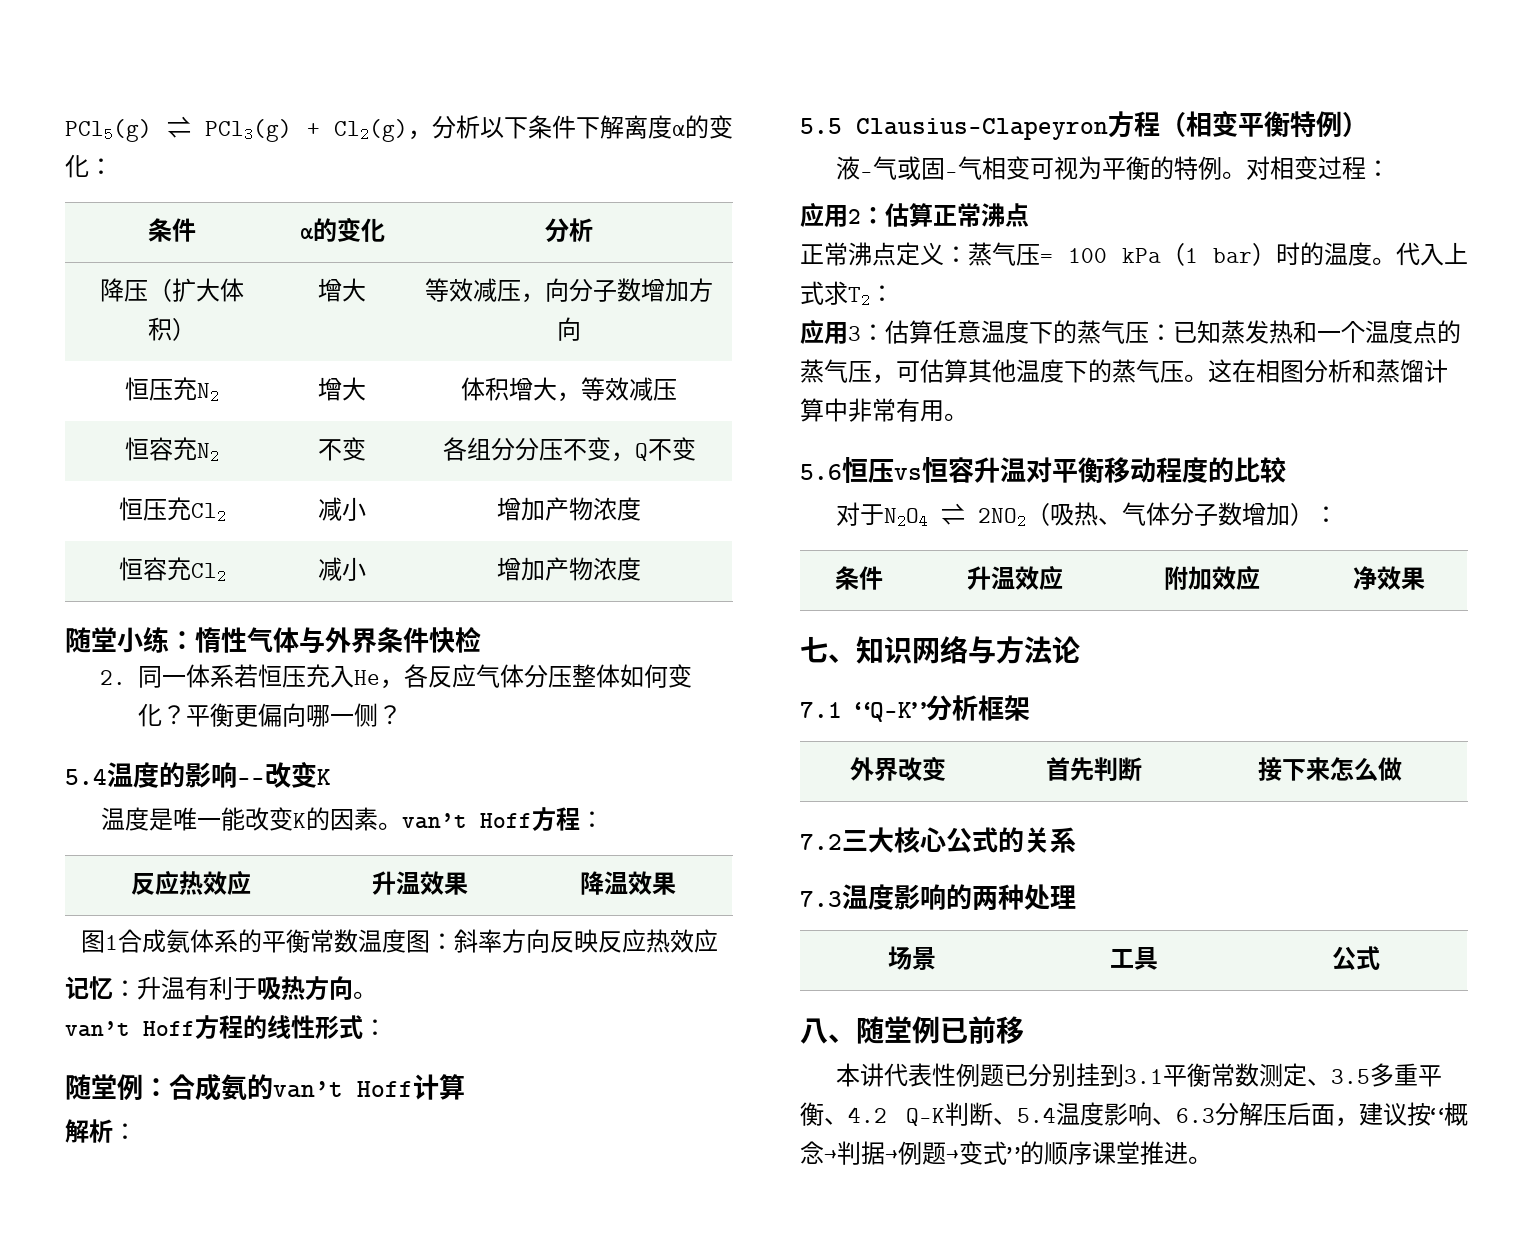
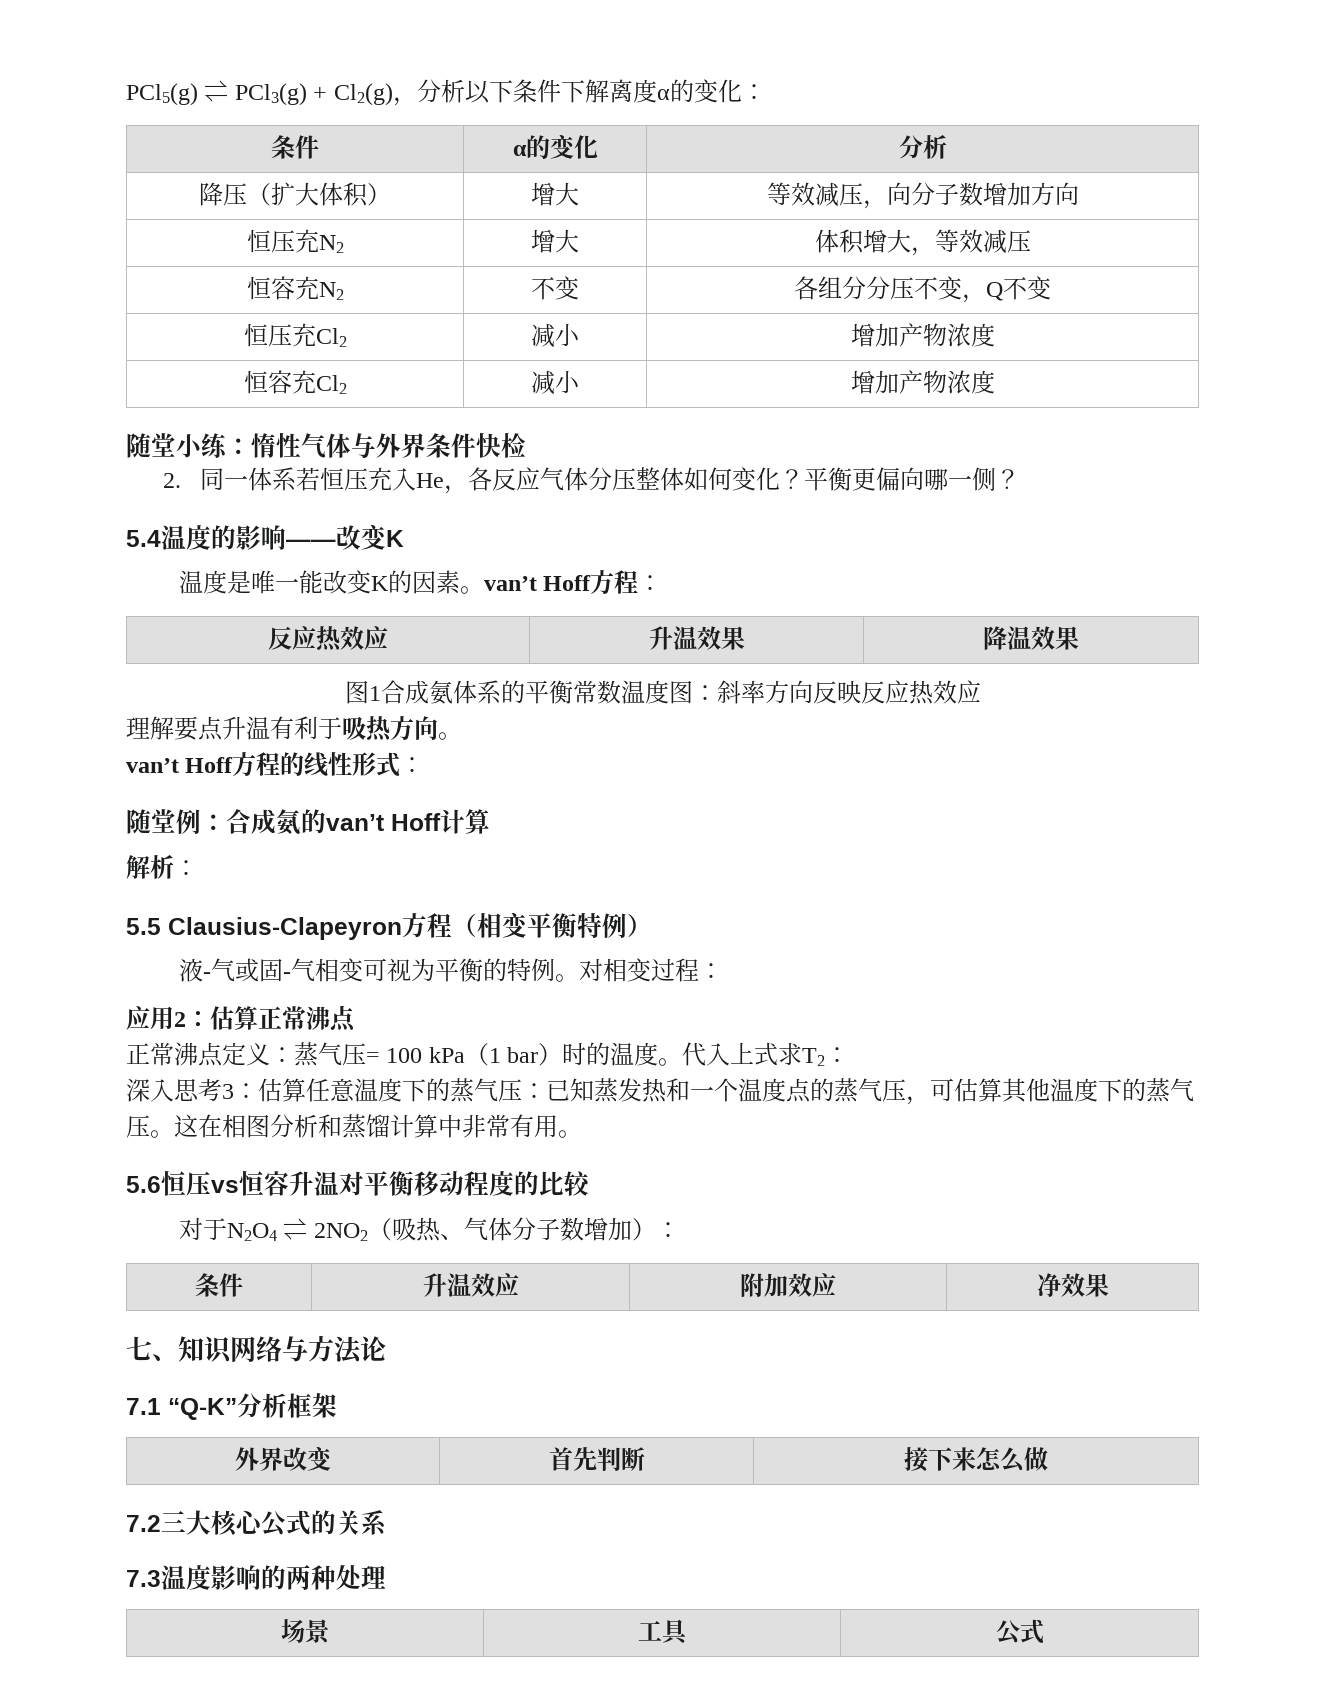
[65,976,137,1000] 记忆： -> [126,716,223,741] 理解要点
[800,320,848,344] 应用 -> [126,1078,222,1102] 深入思考
[800,1016,1024,1044] [835,1063,1442,1087] [800,1102,1468,1127] [800,1141,1212,1165] // 八、随堂例已前移 // 本讲代表性例题已分别挂到3.1平衡常数测定、3.5多重平衡、4.2 Q-K判断、5.4温度影响、6.3分解压后面，建议按“概念→判据→例题→变式”的顺序课堂推进。 -> (1044, 1631) none

